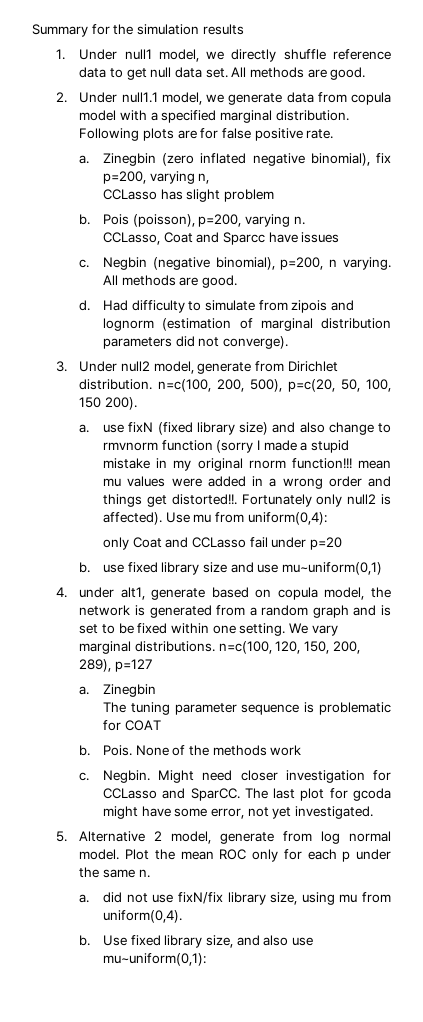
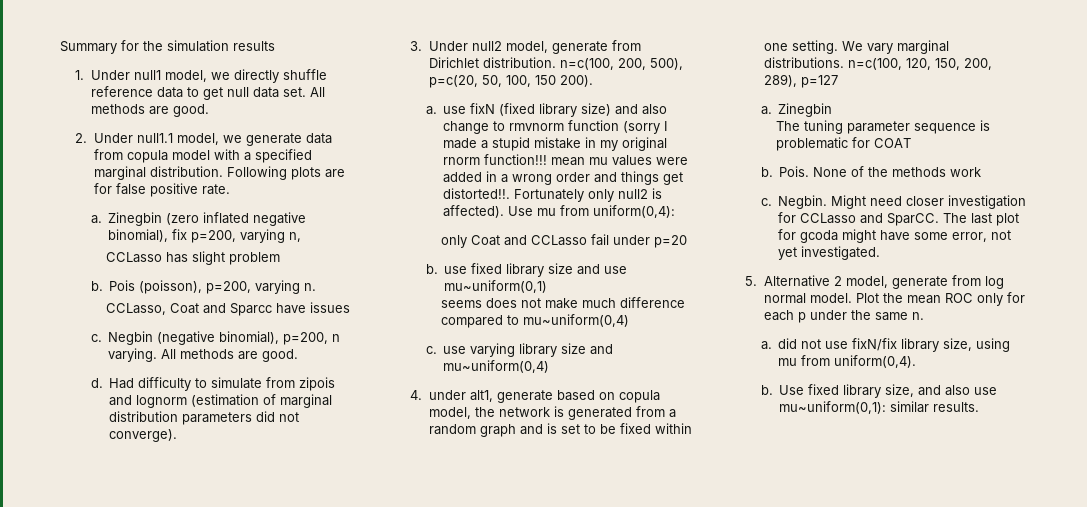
(382, 568) none -> [441,297,686,309] [441,314,630,328] [425,343,614,357] [443,360,550,373] // seems does not make much difference compared to mu~uniform(0,4) // c. use varying library size and mu~uniform(0,4)
(207, 959) none -> [890,401,980,413] similar results.

